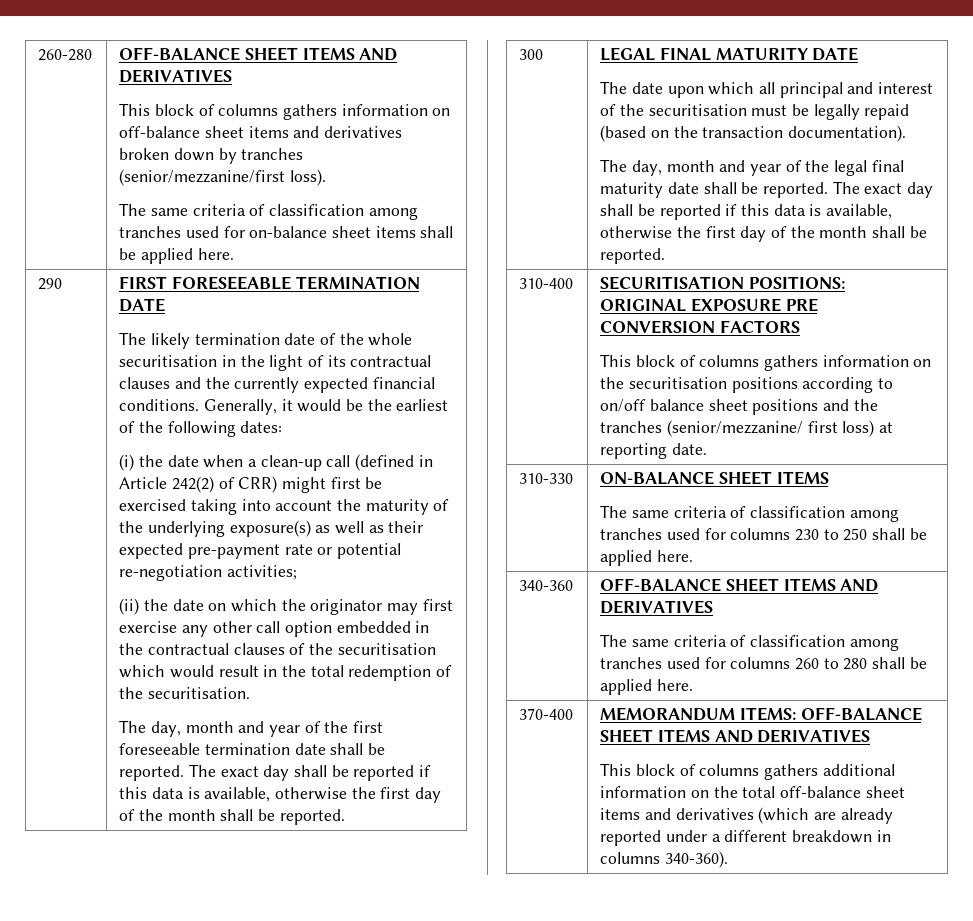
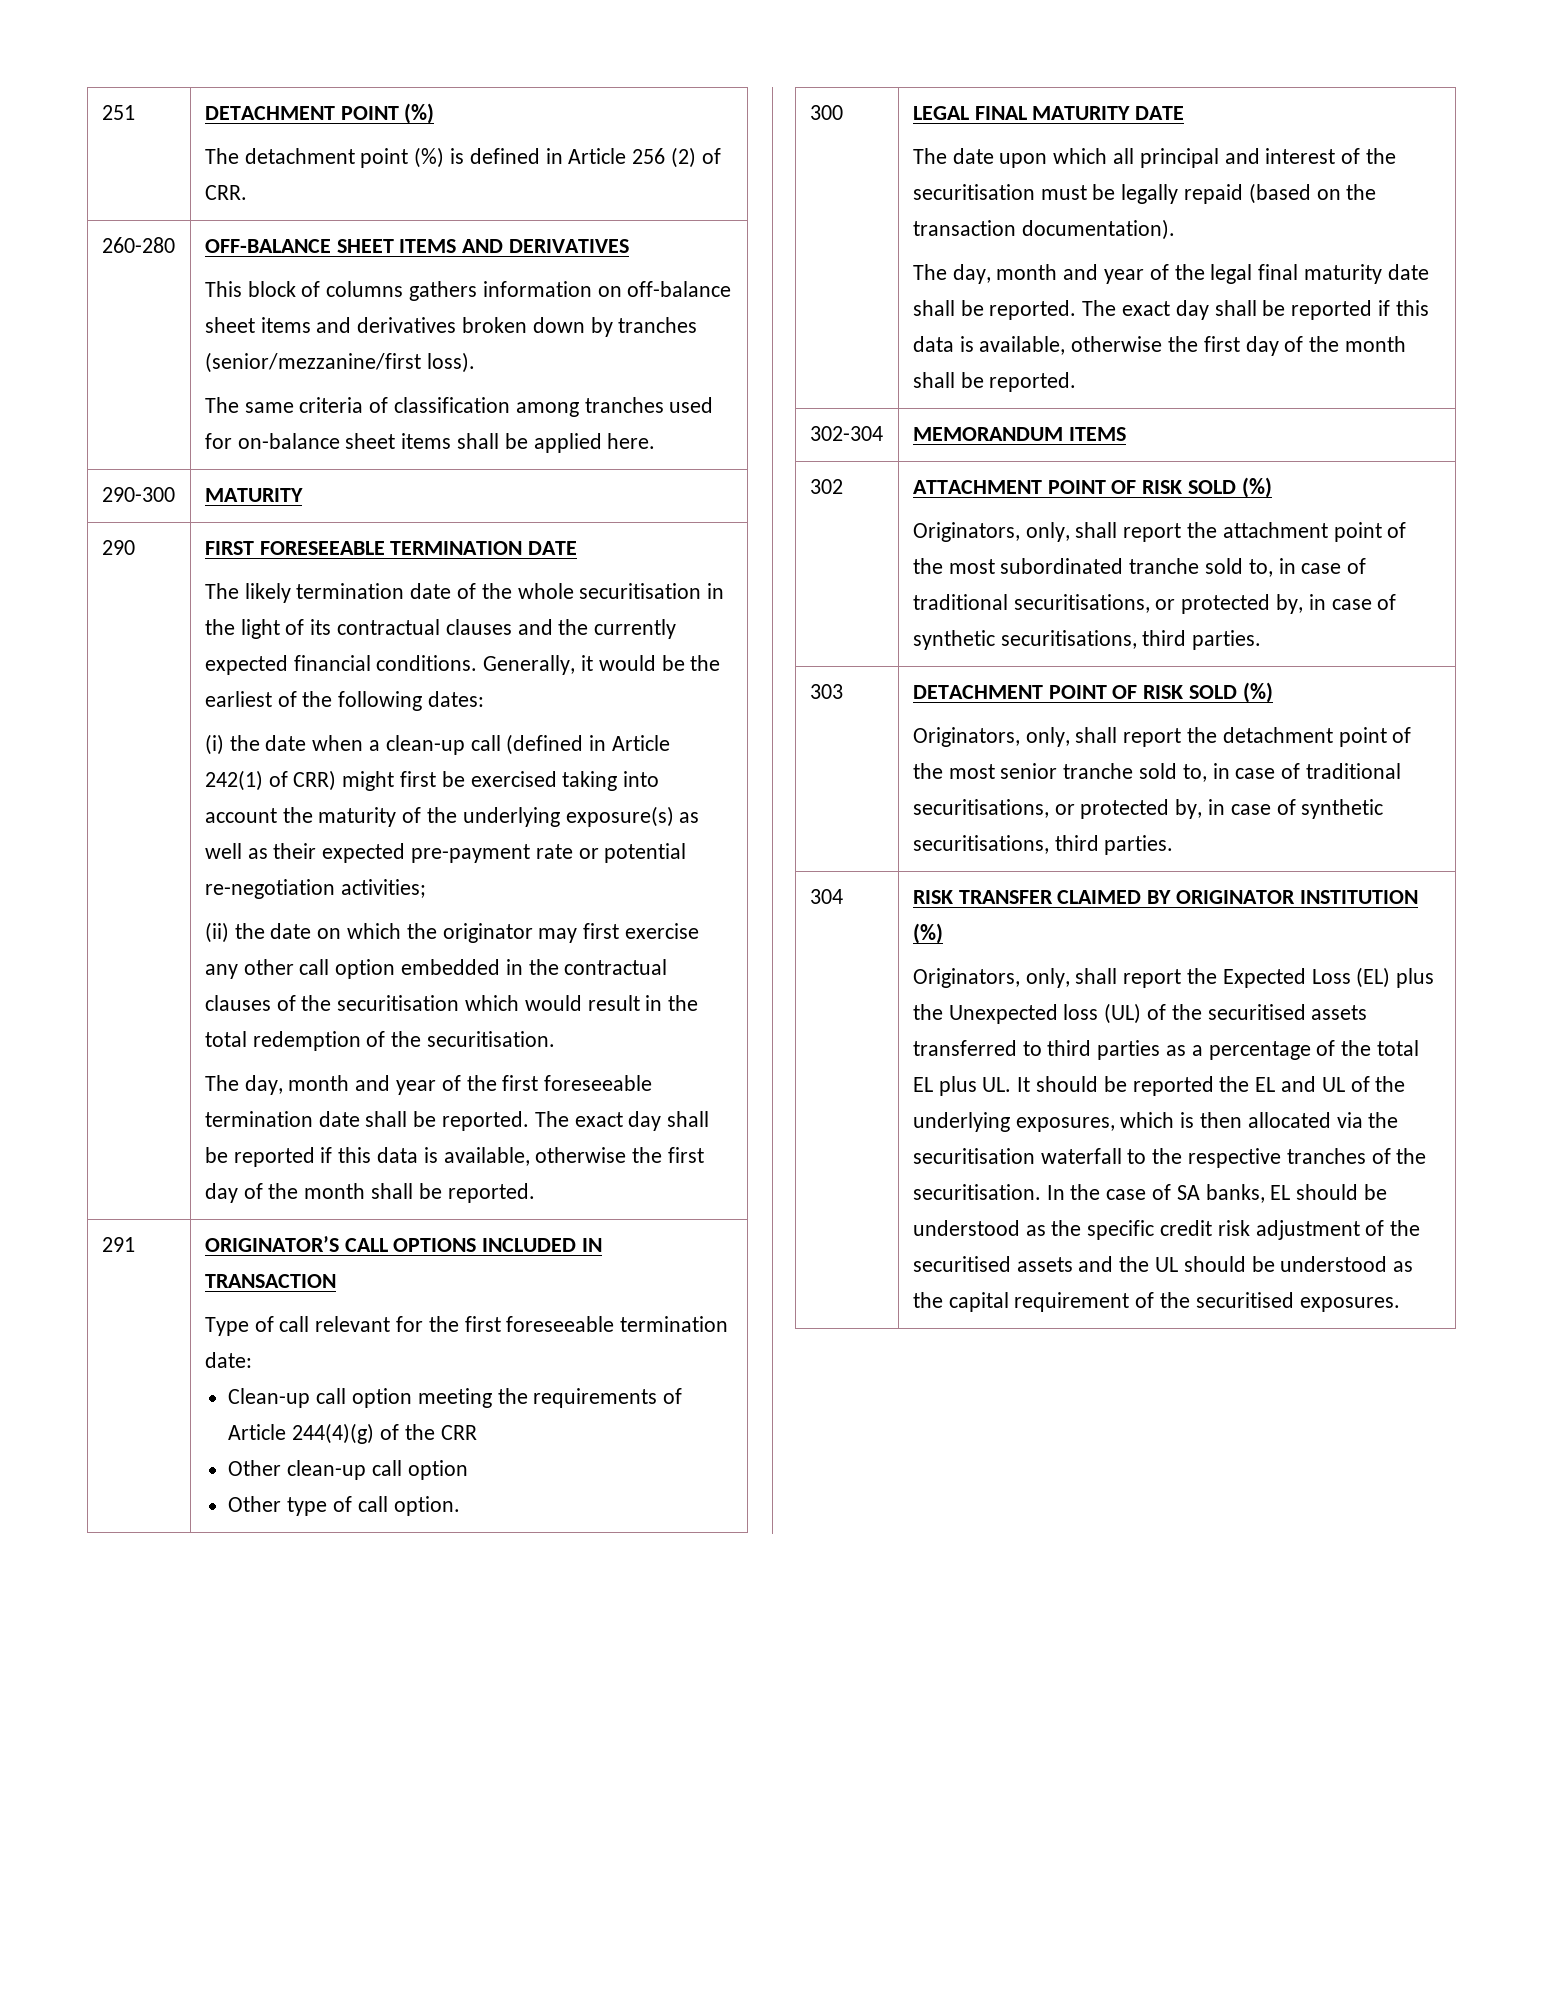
(38, 55) none -> [101,105,135,120] [204,103,435,124] [204,147,721,168] [204,185,247,200] 251 | DETACHMENT POINT (%) // The detachment point (%) is defined in Article 256 (2) of CRR. //
(234, 254) none -> [101,487,175,502] [204,488,303,502] // 290-300 | MATURITY
[171,476,214,493] 242(2) -> [204,770,263,791] 242(1)
(345, 817) none -> [101,1237,135,1252] [204,1236,602,1252] [204,1274,336,1288] [204,1316,729,1336] [204,1352,252,1368] [228,1388,683,1408] [228,1423,477,1444] [228,1460,468,1480] [228,1496,460,1516] // 291 | ORIGINATOR’S CALL OPTIONS INCLUDED IN TRANSACTION // Type of call relevant for the first foreseeable termination date: // Clean-up call option meeting the requirements of Article 244(4)(g) of the CRR // Other clean-up call option // Other type of call option.
[519,278,574,289] [600,276,845,290] [600,298,818,312] [600,320,800,334] [600,354,932,371] [600,377,893,393] [600,399,878,415] [600,420,893,437] [600,443,707,459] [519,473,574,484] [600,471,829,485] [600,505,899,522] [600,528,927,541] [600,550,693,566] [519,580,574,591] [600,578,879,592] [600,600,714,614] [600,634,899,651] [600,657,927,670] [600,679,693,695] [519,708,574,720] [600,707,922,721] [600,729,871,743] [600,763,895,780] [600,786,905,798] [600,807,893,824] [600,830,891,846] [600,851,728,868] 310-400 | SECURITISATION POSITIONS: ORIGINAL EXPOSURE PRE CONVERSION FACTORS // This block of columns gathers information on the securitisation positions according to on/off balance sheet positions and the tranches (senior/mezzanine/ first loss) at reporting date. // 310-330 | ON-BALANCE SHEET ITEMS // The same criteria of classification among tranches used for columns 230 to 250 shall be applied here. // 340-360 | OFF-BALANCE SHEET ITEMS AND DERIVATIVES // The same criteria of classification among tranches used for columns 260 to 280 shall be applied here. // 370-400 | MEMORANDUM ITEMS: OFF-BALANCE SHEET ITEMS AND DERIVATIVES // This block of columns gathers additional information on the total off-balance sheet items and derivatives (which are already reported under a different breakdown in columns 340-360). -> [809,426,883,441] [912,427,1126,441] [809,479,843,494] [912,477,1272,498] [912,522,1407,542] [912,558,1367,577] [912,594,1397,614] [912,630,1262,650] [809,684,843,699] [912,682,1273,703] [912,727,1412,747] [912,763,1401,782] [912,799,1384,819] [912,835,1174,855] [809,889,843,904] [912,890,1418,904] [912,923,943,944] [912,967,1435,988] [912,1003,1368,1024] [912,1040,1419,1060] [912,1076,1406,1096] [912,1112,1399,1132] [912,1148,1427,1168] [912,1184,1387,1203] [912,1220,1421,1240] [912,1256,1414,1272] [912,1292,1400,1312] 302-304 | MEMORANDUM ITEMS // 302 | ATTACHMENT POINT OF RISK SOLD (%) // Originators, only, shall report the attachment point of the most subordinated tranche sold to, in case of traditional securitisations, or protected by, in case of synthetic securitisations, third parties. // 303 | DETACHMENT POINT OF RISK SOLD (%) // Originators, only, shall report the detachment point of the most senior tranche sold to, in case of traditional securitisations, or protected by, in case of synthetic securitisations, third parties. // 304 | RISK TRANSFER CLAIMED BY ORIGINATOR INSTITUTION (%) // Originators, only, shall report the Expected Loss (EL) plus the Unexpected loss (UL) of the securitised assets transferred to third parties as a percentage of the total EL plus UL. It should be reported the EL and UL of the underlying exposures, which is then allocated via the securitisation waterfall to the respective tranches of the securitisation. In the case of SA banks, EL should be understood as the specific credit risk adjustment of the securitised assets and the UL should be understood as the capital requirement of the securitised exposures.

